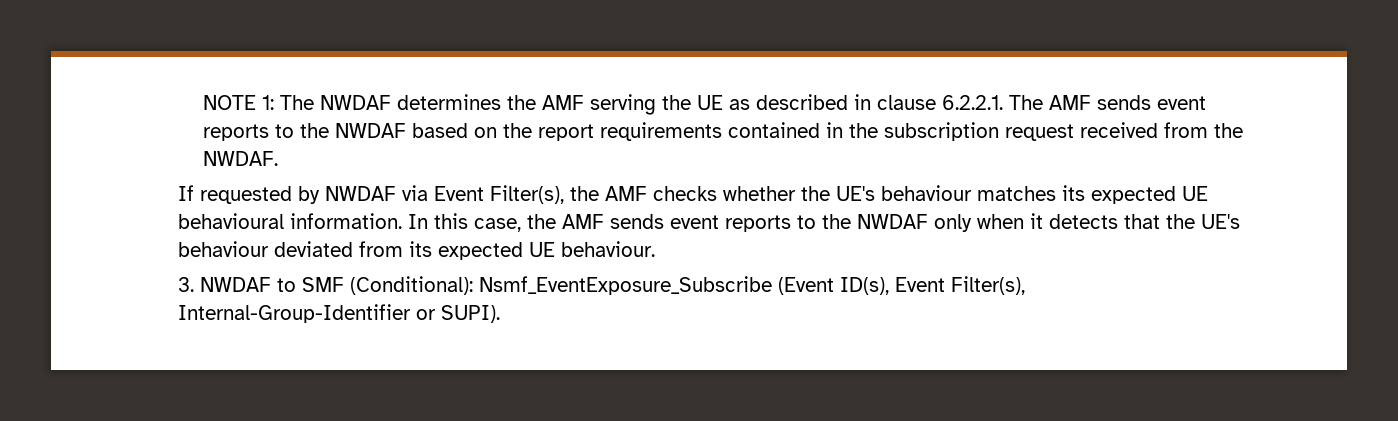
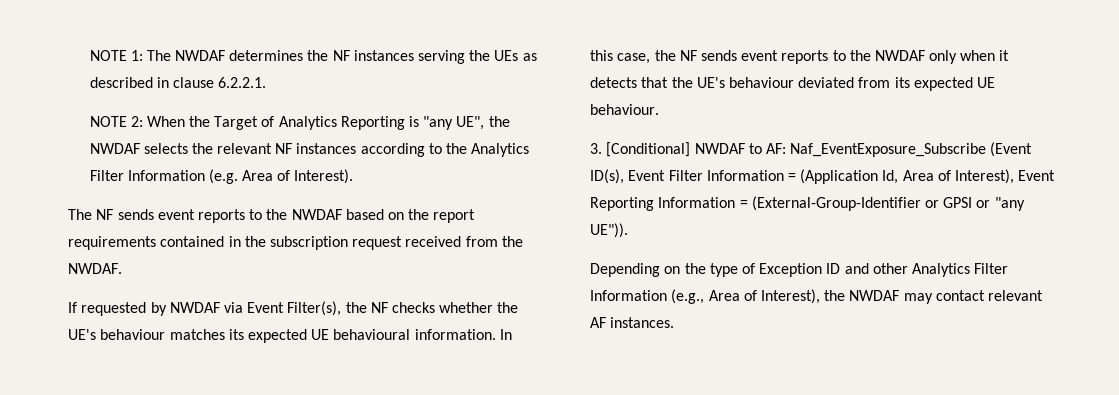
[542,95,585,110] AMF -> [332,50,414,61] NF instances
[697,95,724,110] UE -> [494,50,519,61] UEs
[1009,95,1092,110] The AMF -> [89,116,510,130] [89,143,530,157] [89,169,354,184] [68,209,114,220] // NOTE 2: When the Target of Analytics Reporting is "any UE", the NWDAF selects the relevant NF instances according to the Analytics Filter Information (e.g. Area of Interest). // The NF
[605,186,648,201] AMF -> [370,302,388,313] NF
[562,214,605,229] AMF -> [679,50,697,61] NF
(195, 284) none -> [606,142,691,157] [Conditional]
[302,276,1026,295] [178,304,501,323] SMF (Conditional): Nsmf_EventExposure_Subscribe (Event ID(s), Event Filter(s), Internal-Group-Identifier or SUPI). -> [765,142,1033,157] [590,169,1056,184] [590,196,1025,211] [590,223,629,238] [590,263,1009,277] [590,289,1043,304] [590,317,675,328] AF: Naf_EventExposure_Subscribe (Event ID(s), Event Filter Information = (Application Id, Area of Interest), Event Reporting Information = (External-Group-Identifier or GPSI or "any UE")). // Depending on the type of Exception ID and other Analytics Filter Information (e.g., Area of Interest), the NWDAF may contact relevant AF instances.

